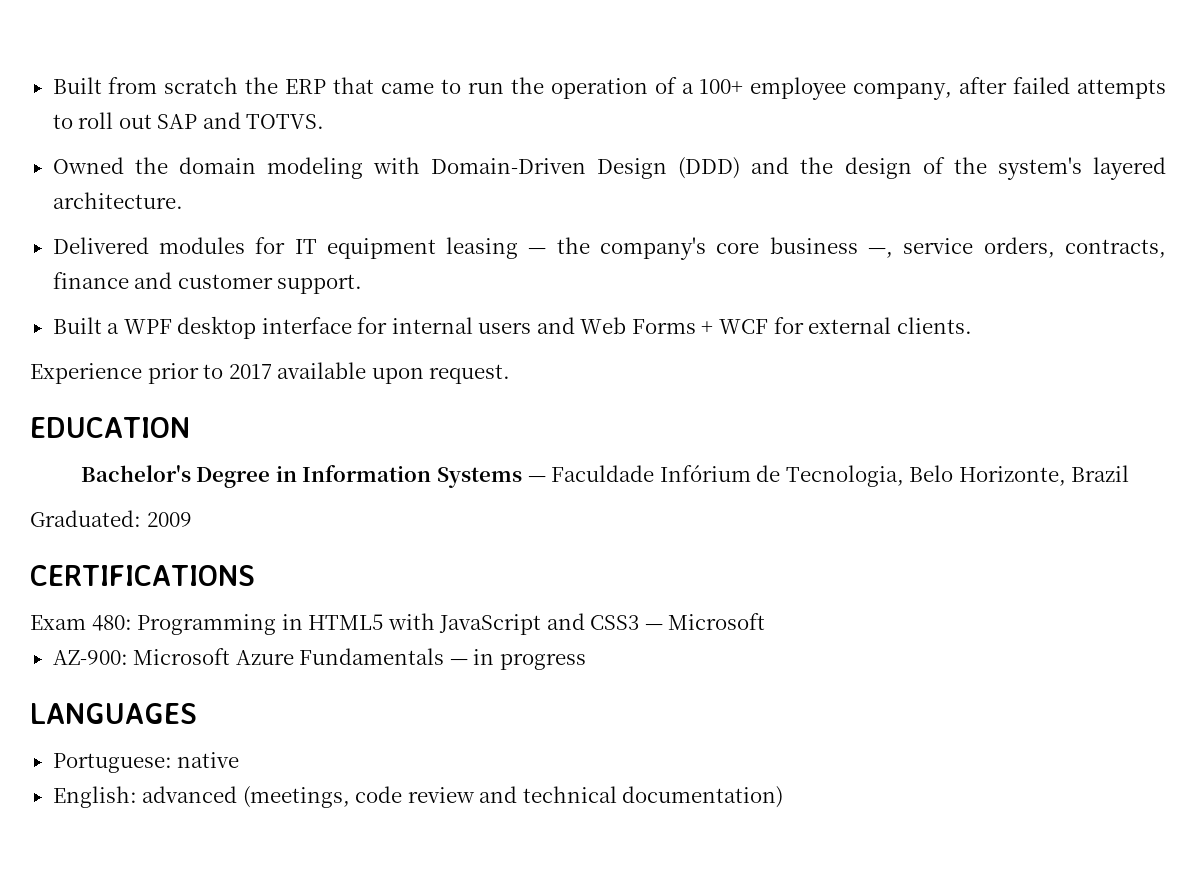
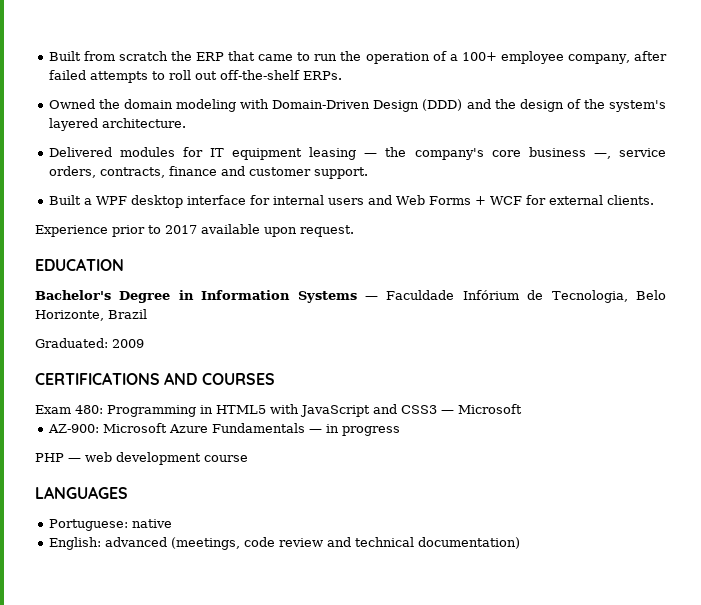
[157,112,325,129] SAP and TOTVS. -> [219,70,342,80] off-the-shelf ERPs.
(255, 575) none -> [164,372,275,385] AND COURSES
(586, 661) none -> [35,452,248,465] // PHP — web development course

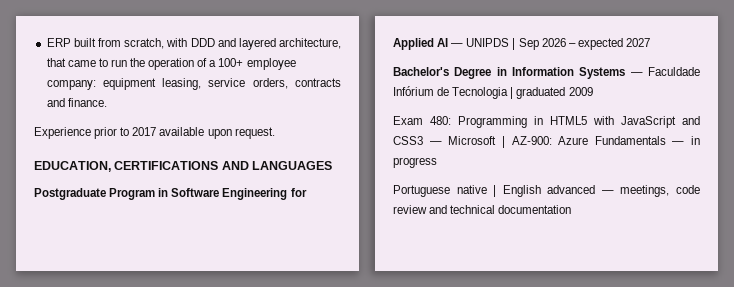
[48,51,225,61] Built from scratch the ERP -> [46,38,341,50] ERP built from scratch, with DDD and layered architecture,
[567,51,667,64] [48,70,342,83] [48,99,666,112] [48,118,186,131] [48,147,666,160] [48,166,368,179] [48,195,654,208] company, after failed attempts to roll out off-the-shelf ERPs. // Owned the domain modeling with Domain-Driven Design (DDD) and the design of the system's layered architecture. // Delivered modules for IT equipment leasing — the company's core business —, service orders, contracts, finance and customer support. // Built a WPF desktop interface for internal users and Web Forms + WCF for external clients. -> [46,78,341,90] [46,98,107,107] company: equipment leasing, service orders, contracts and finance.
[35,258,124,271] EDUCATION -> [34,161,333,172] [34,188,307,200] [393,38,650,50] EDUCATION, CERTIFICATIONS AND LANGUAGES // Postgraduate Program in Software Engineering for Applied AI — UNIPDS | Sep 2026 – expected 2027
[551,290,666,303] [35,309,147,321] [35,338,144,348] [35,372,275,385] Tecnologia, Belo Horizonte, Brazil // Graduated: 2009 // CERTIFICATIONS AND COURSES -> [452,87,593,99] Tecnologia | graduated 2009
[47,423,167,433] // AZ-900: Microsoft -> [501,136,552,148] | AZ-900:
[35,452,248,465] [35,486,128,499] [48,519,172,531] [48,537,240,550] PHP — web development course // LANGUAGES // Portuguese: native // English: advanced (meetings, -> [393,185,670,197] Portuguese native | English advanced — meetings,
[417,537,520,549] documentation) -> [498,205,572,214] documentation

